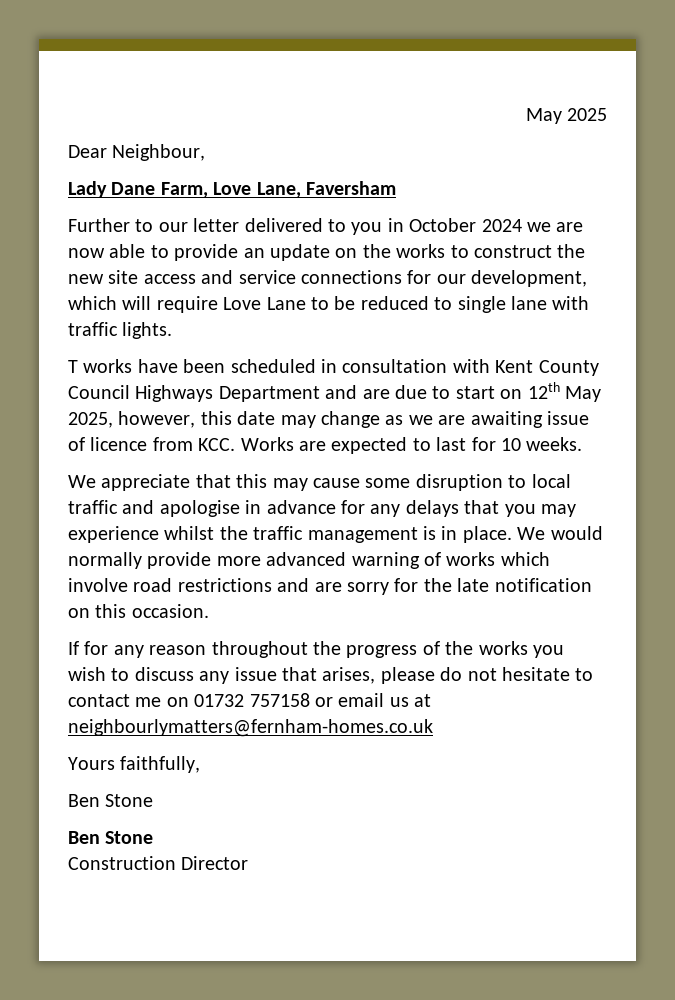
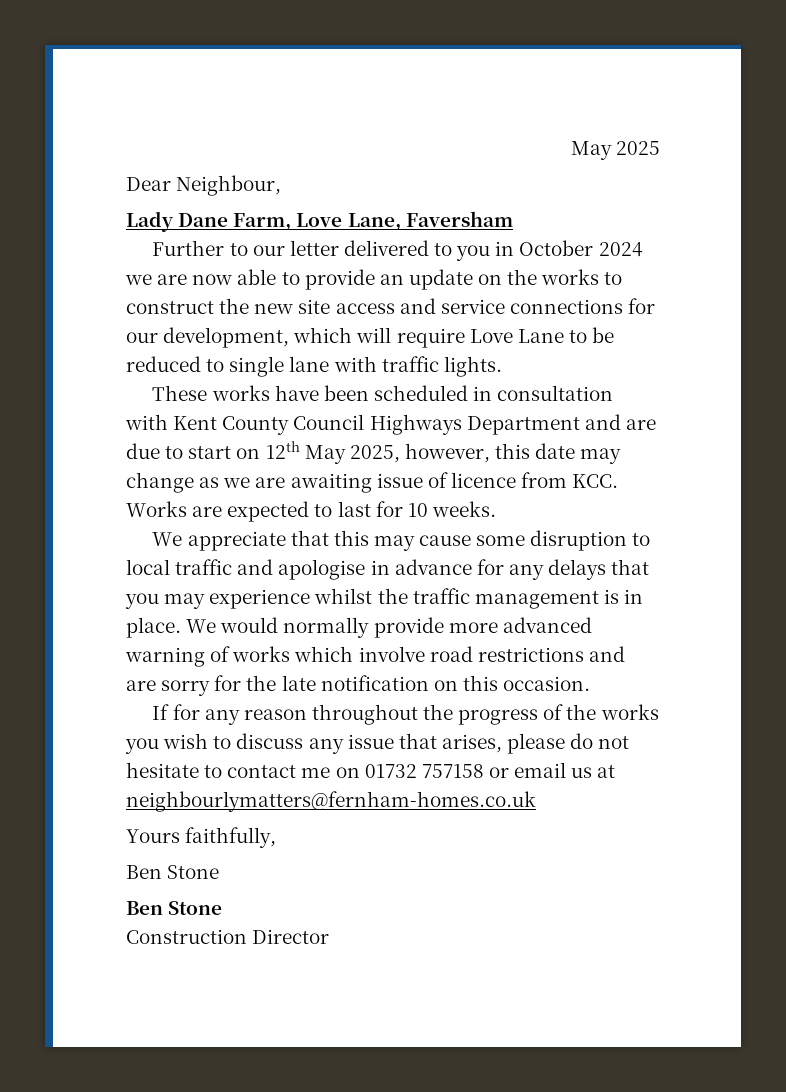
[68,360,78,373] T -> [152,385,208,401] These

